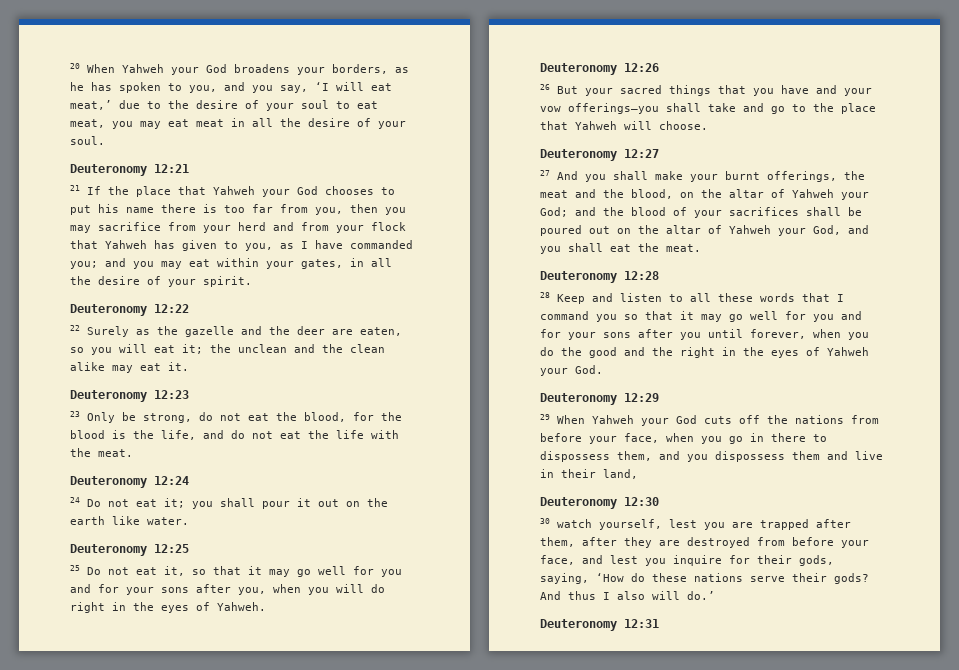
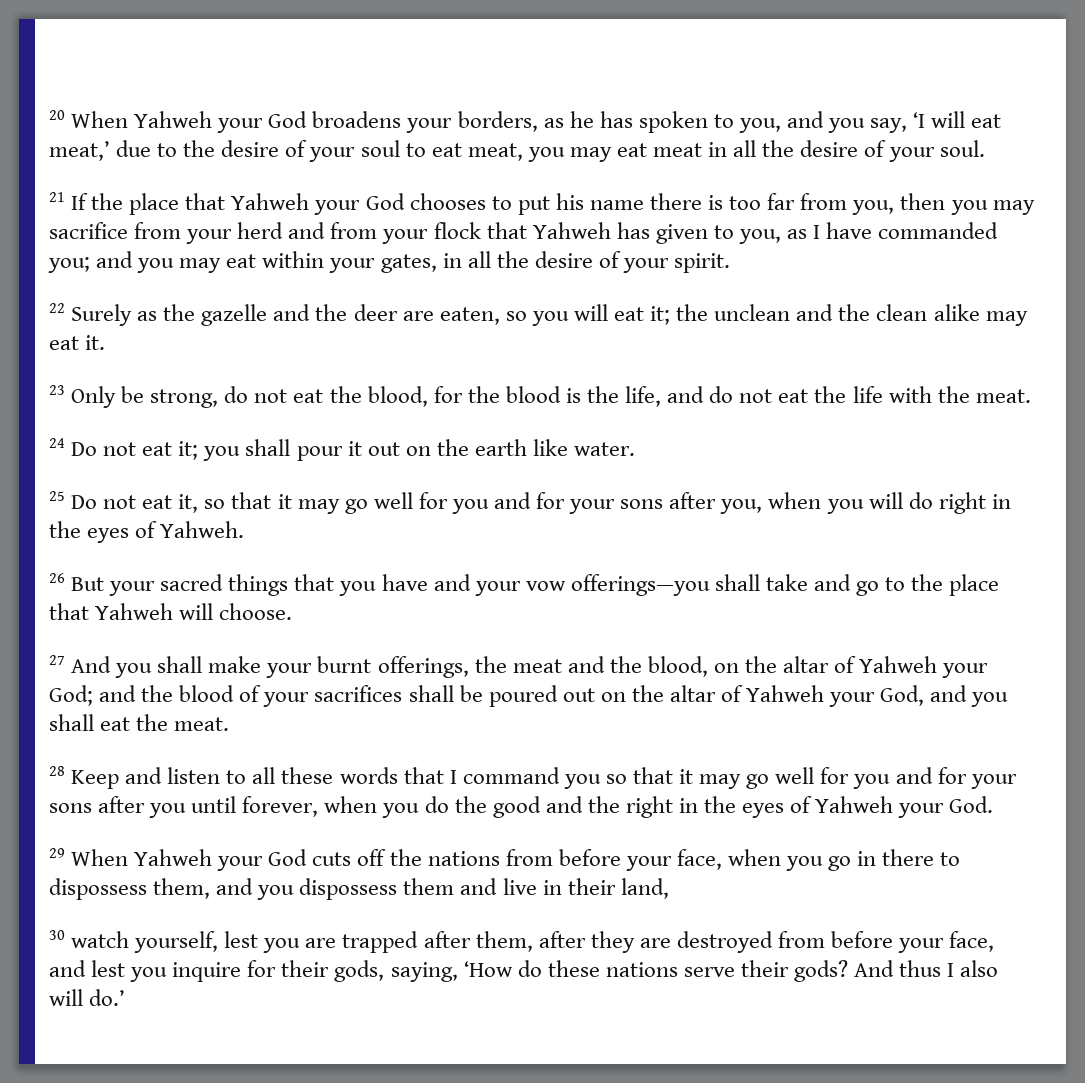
[70,164,189,176] // Deuteronomy 12:21 -> (985, 148) none
[70,304,189,316] // Deuteronomy 12:22 -> (731, 263) none
[70,390,189,402] // Deuteronomy 12:23 -> (106, 342) none
[70,476,189,488] // Deuteronomy 12:24 -> (1031, 396) none
[70,544,189,556] // Deuteronomy 12:25 -> (636, 449) none
[540,63,659,75] // Deuteronomy 12:26 -> (245, 529) none
[540,149,659,161] // Deuteronomy 12:27 -> (293, 611) none
[540,271,659,283] // Deuteronomy 12:28 -> (230, 724) none
[540,393,659,405] // Deuteronomy 12:29 -> (994, 804) none
[540,497,659,509] // Deuteronomy 12:30 -> (669, 888) none
[540,619,659,631] // Deuteronomy 12:31 -> (126, 997) none

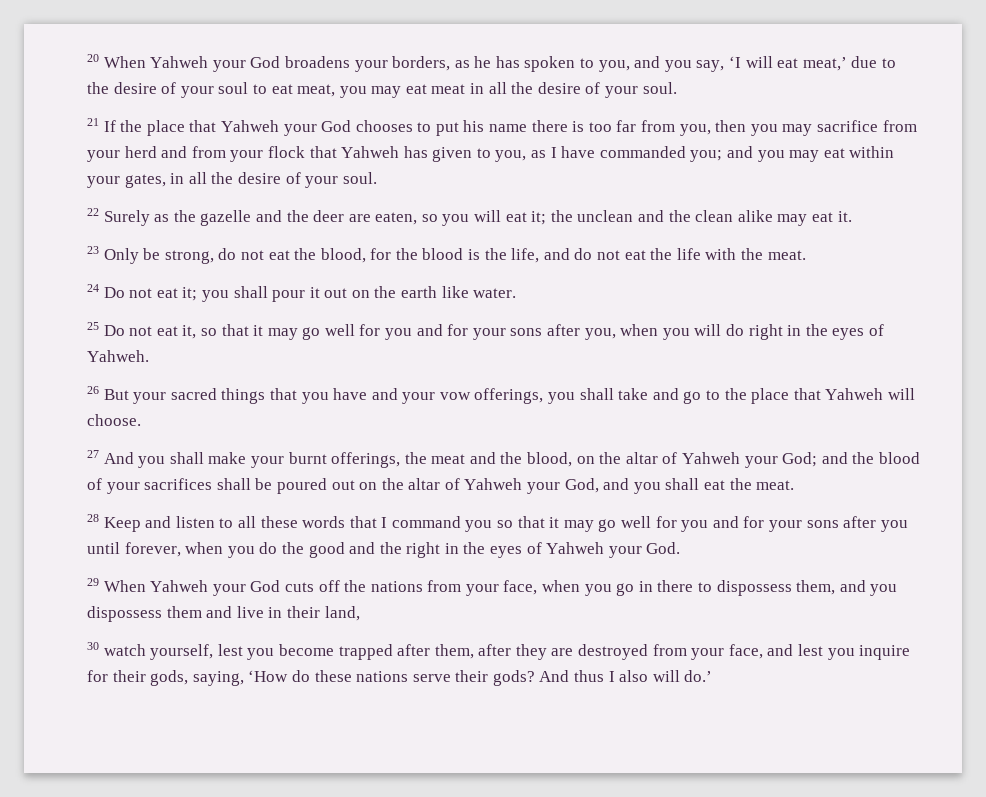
[674,253,731,273] spirit. -> [342,172,377,184] soul.
[570,574,710,596] offerings—you -> [474,388,576,404] offerings, you
[558,849,621,866] before -> (462, 586) none
[305,938,337,948] are -> [278,644,334,656] become
[831,931,894,948] before -> (687, 650) none

